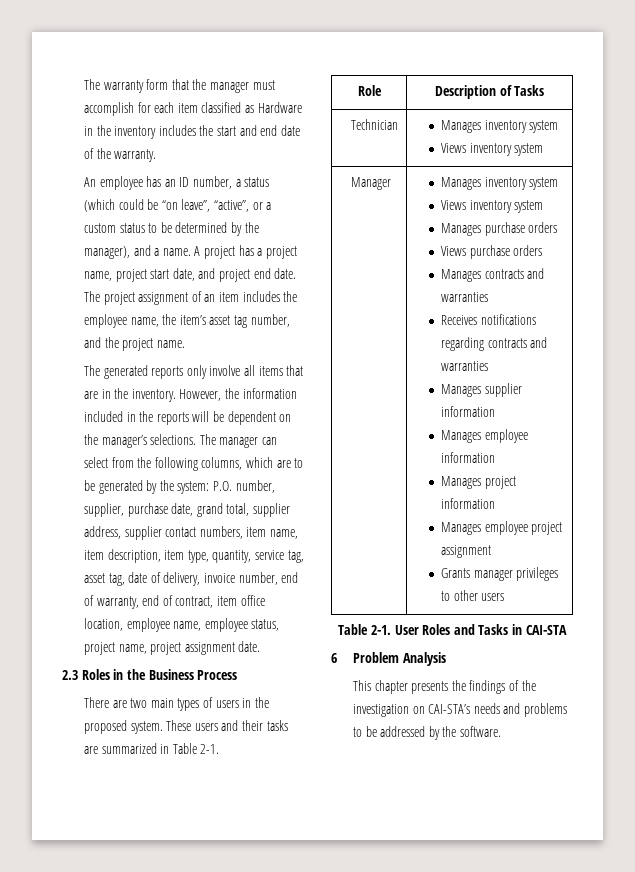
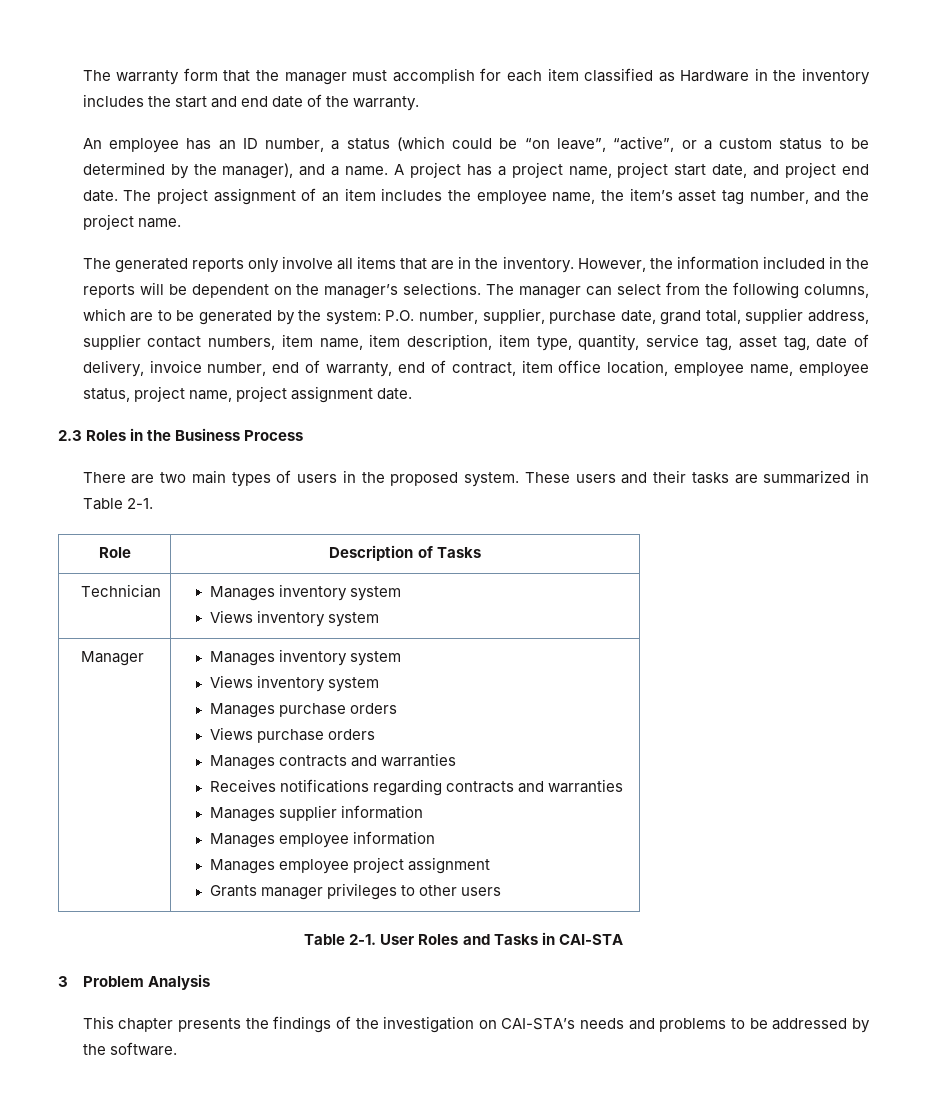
[440,476,516,489] [440,498,495,509] // Manages project information -> (435, 838) none
[331,653,337,663] 6 -> [58,976,68,987] 3

